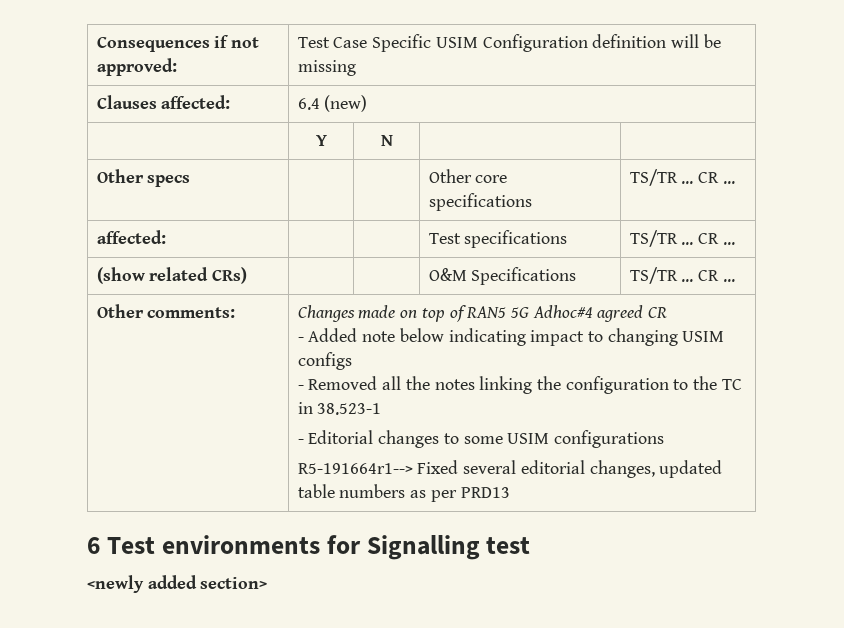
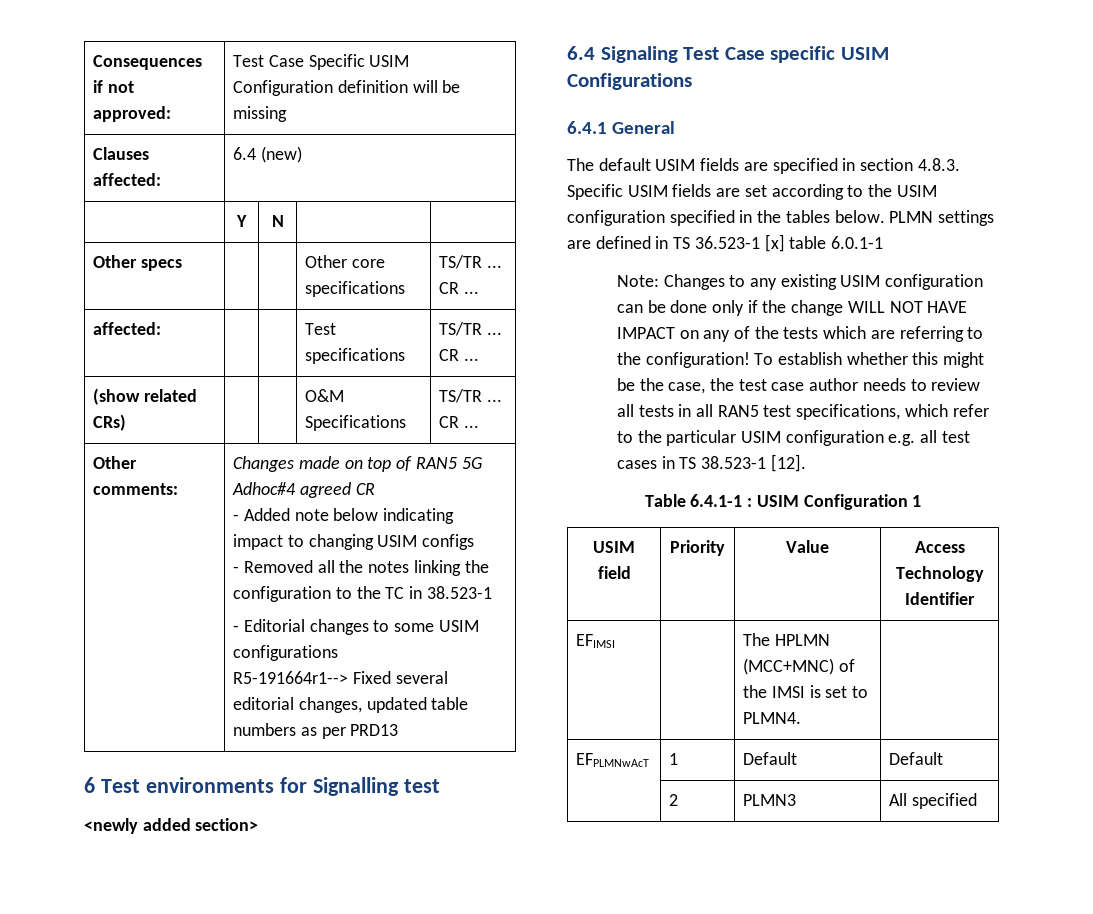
(268, 583) none -> [567,46,889,63] [567,73,692,90] [567,121,676,134] [567,158,960,174] [567,184,937,200] [567,210,995,226] [567,234,884,252] [616,274,984,290] [616,300,968,316] [616,326,984,342] [616,352,985,368] [616,378,981,394] [616,404,989,420] [616,430,970,446] [616,454,806,472] [644,494,922,510] [593,541,635,553] [597,566,631,579] [670,540,725,556] [786,540,829,553] [914,541,965,553] [895,566,984,582] [905,592,975,605] [576,634,616,648] [743,633,831,646] [743,658,856,675] [743,685,869,698] [743,712,802,724] [576,753,650,767] [669,753,679,765] [743,752,798,765] [889,752,944,765] [669,794,679,806] [743,794,797,806] [889,793,978,809] // 6.4 Signaling Test Case specific USIM Configurations // 6.4.1 General // The default USIM fields are specified in section 4.8.3. Specific USIM fields are set according to the USIM configuration specified in the tables below. PLMN settings are defined in TS 36.523-1 [x] table 6.0.1-1 // Note: Changes to any existing USIM configuration can be done only if the change WILL NOT HAVE IMPACT on any of the tests which are referring to the configuration! To establish whether this might be the case, the test case author needs to review all tests in all RAN5 test specifications, which refer to the particular USIM configuration e.g. all test cases in TS 38.523-1 [12]. // Table 6.4.1-1 : USIM Configuration 1 // USIM field | Priority | Value | Access Technology Identifier // EFIMSI | | The HPLMN (MCC+MNC) of the IMSI is set to PLMN4. | // EFPLMNwAcT | 1 | Default | Default // | 2 | PLMN3 | All specified

